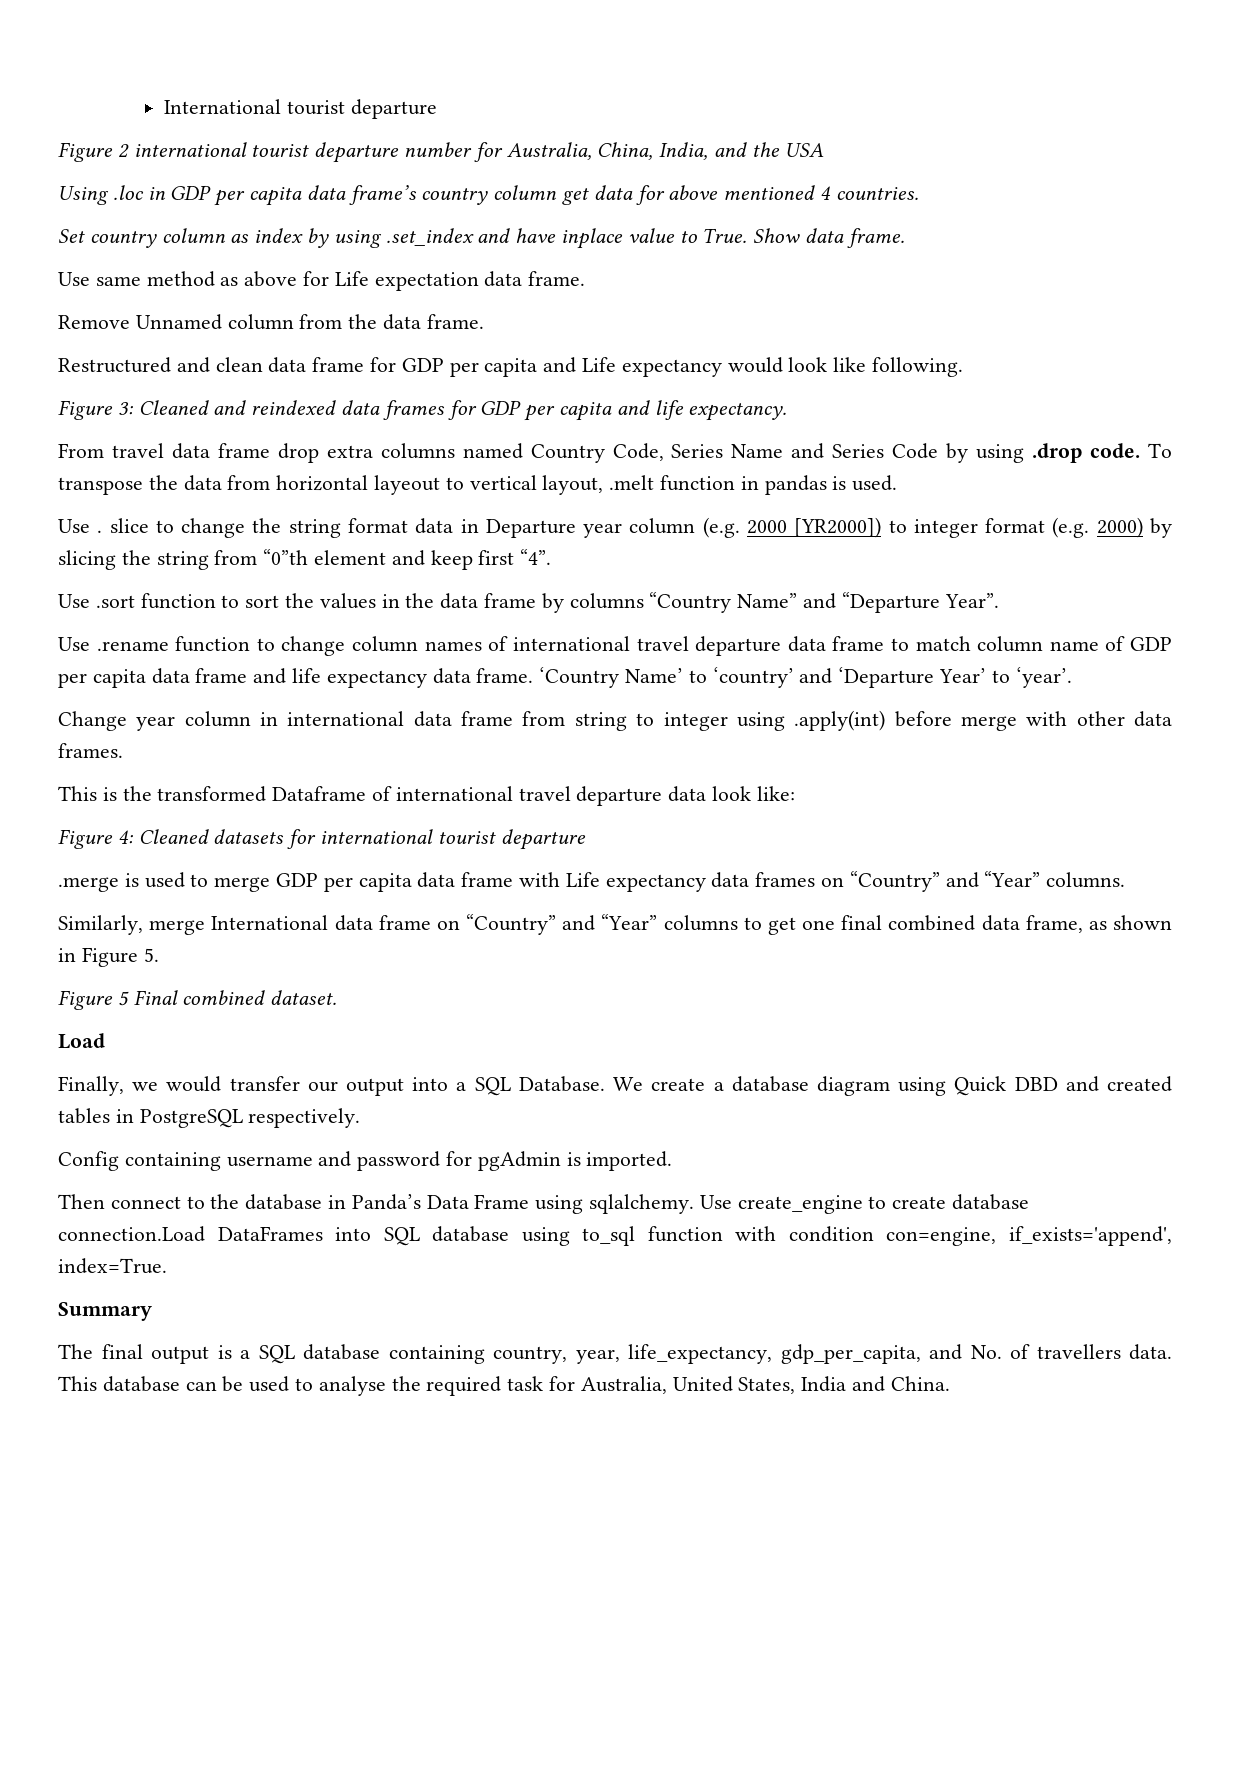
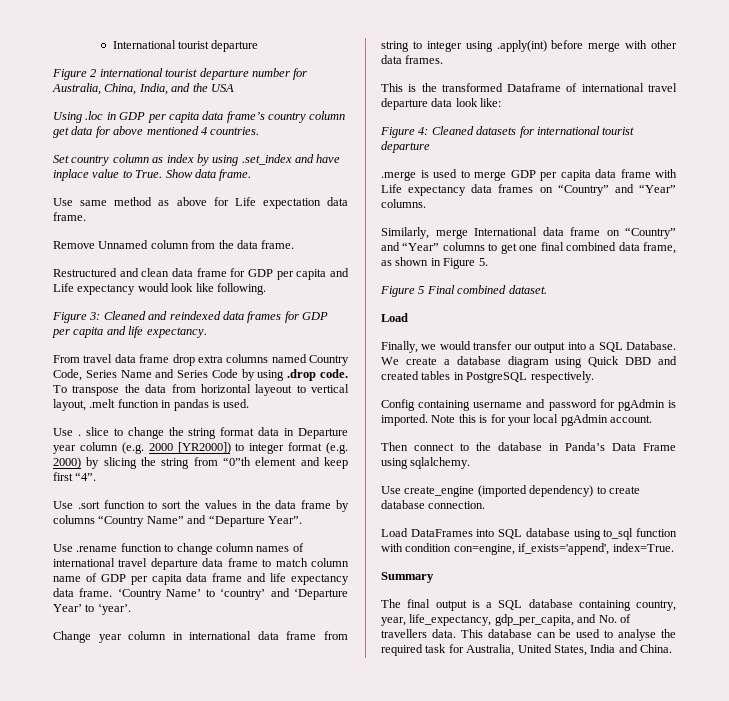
(673, 1161) none -> [431,414,652,426] Note this is for your local pgAdmin account.
(695, 1204) none -> (471, 463) //
(863, 1204) none -> [477,485,594,497] (imported dependency)
[58,1226,205,1242] connection.Load -> [428,501,486,509] [381,528,408,537] connection. // Load

